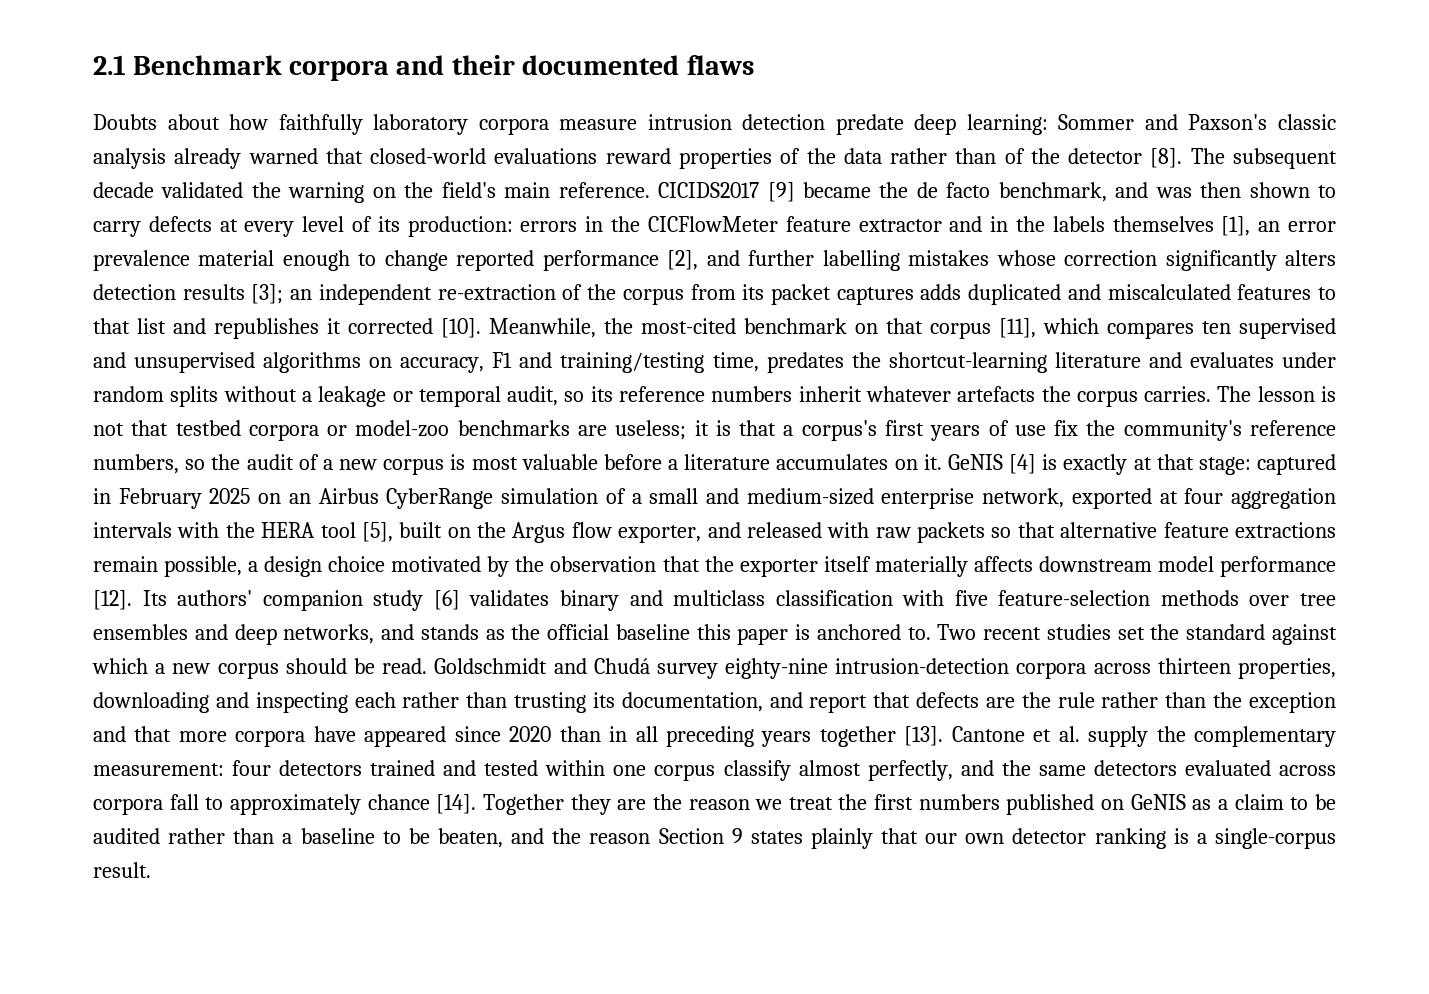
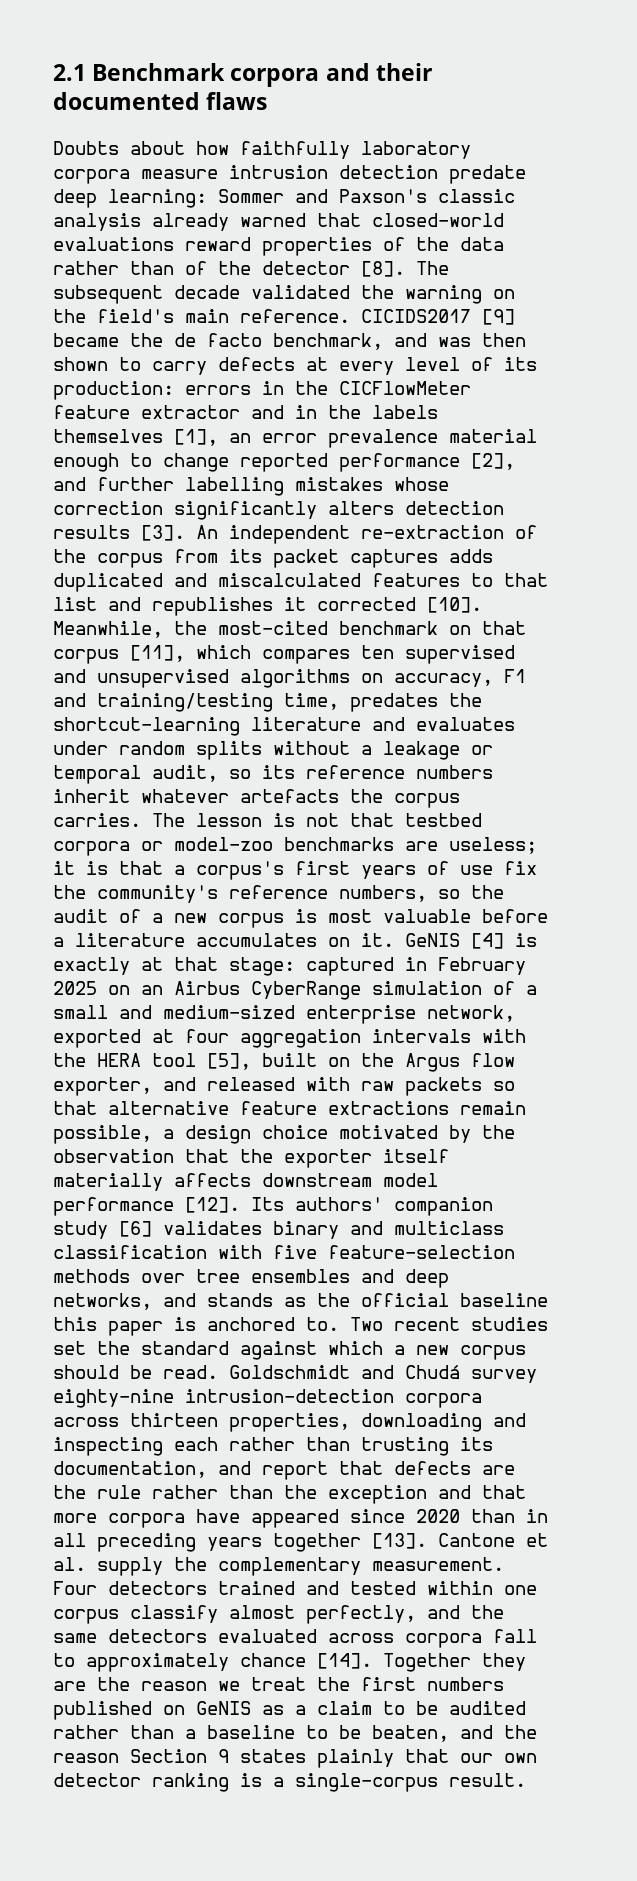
[251,284,313,304] [3]; an -> [141,525,218,541] [3]. An
[93,760,272,776] measurement: four -> [372,1557,504,1571] [53,1581,97,1595] measurement. Four

